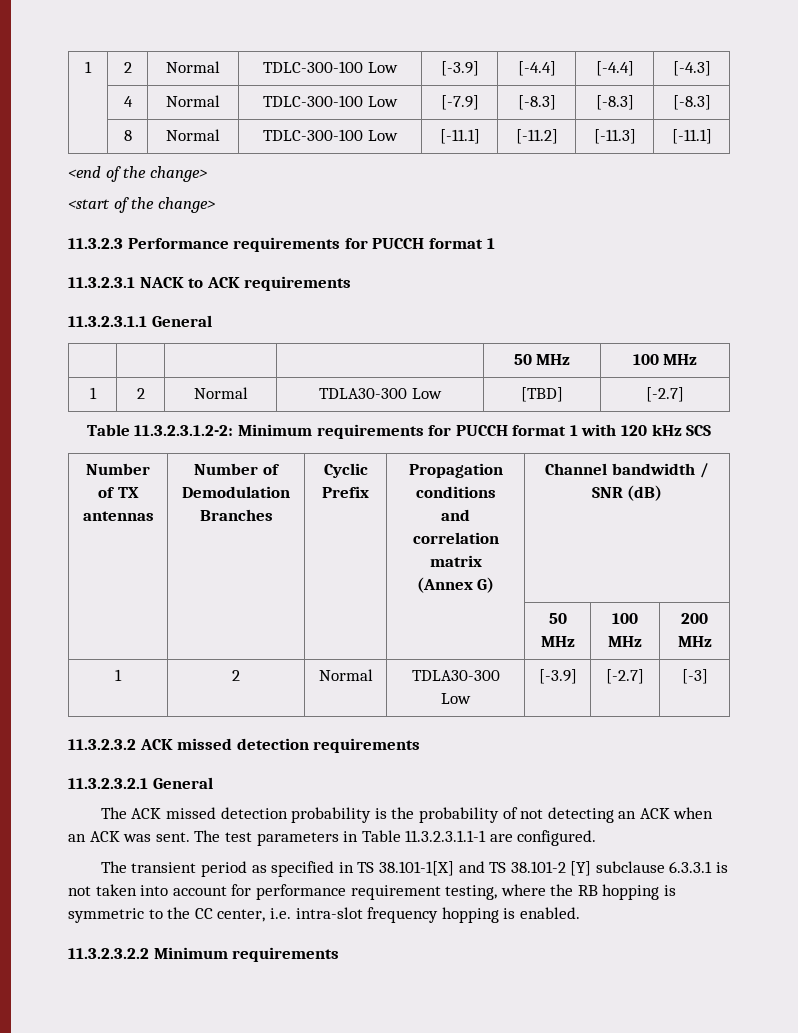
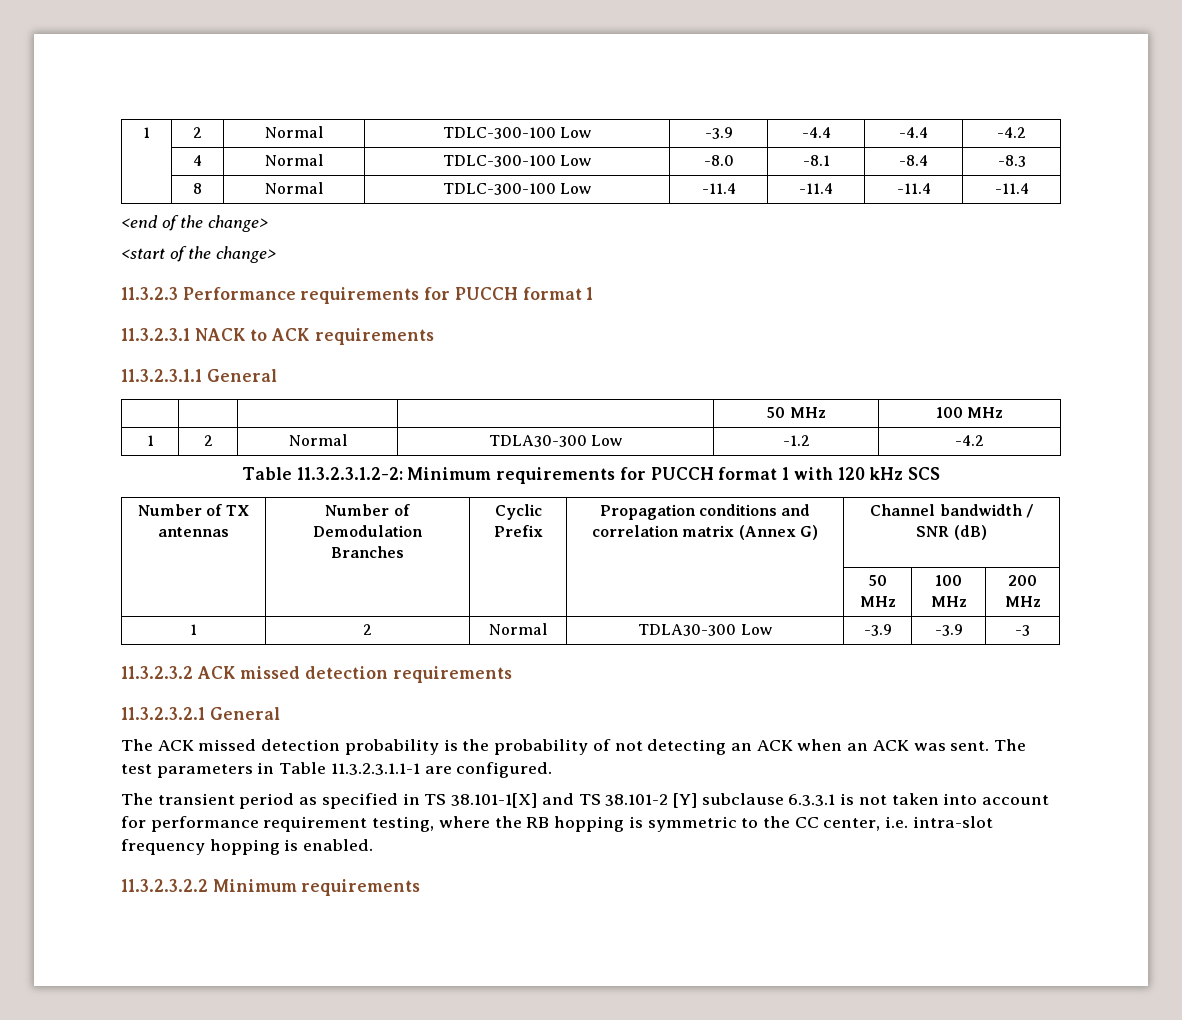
[440,61,479,76] [517,61,556,76] [595,61,634,76] [672,61,711,76] [-3.9] | [-4.4] | [-4.4] | [-4.3] -> [704,127,733,139] [801,127,831,138] [899,127,928,138] [997,127,1026,138] -3.9 | -4.4 | -4.4 | -4.2
[440,95,479,110] [517,95,556,110] [595,95,634,110] [672,95,711,110] [-7.9] | [-8.3] | [-8.3] | [-8.3] -> [703,155,734,166] [802,155,830,166] [899,155,928,166] [997,155,1026,167] -8.0 | -8.1 | -8.4 | -8.3
[439,129,480,144] [515,129,558,144] [593,129,636,144] [671,129,712,144] [-11.1] | [-11.2] | [-11.3] | [-11.1] -> [701,183,736,194] [799,183,833,194] [896,183,931,194] [994,183,1029,194] -11.4 | -11.4 | -11.4 | -11.4
[521,387,563,402] [646,387,684,402] [TBD] | [-2.7] -> [782,435,810,446] [955,435,984,446] -1.2 | -4.2
[538,669,577,684] [606,669,644,684] [681,669,708,684] [-3.9] | [-2.7] | [-3] -> [863,624,892,636] [934,624,963,636] [1015,625,1030,636] -3.9 | -3.9 | -3

